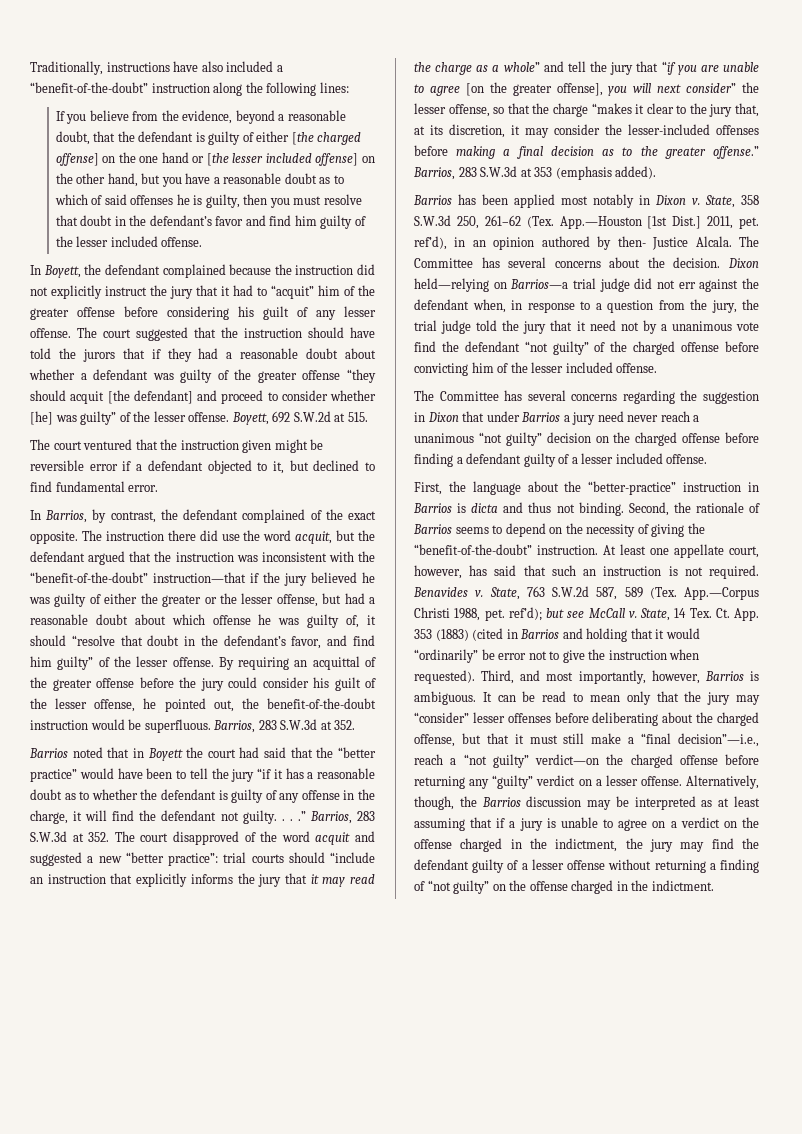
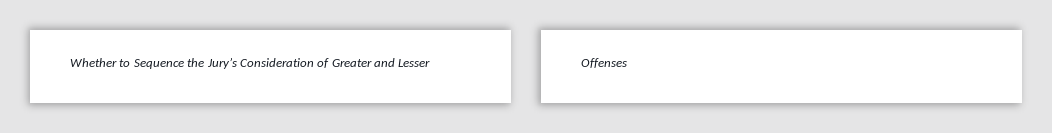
[30,61,283,75] [30,82,349,96] [55,110,346,124] [55,131,362,145] [55,152,375,166] [55,173,344,187] [54,194,362,208] [55,215,366,229] [55,236,203,247] [30,264,375,278] [30,285,375,299] [30,306,376,320] [30,327,375,341] [30,348,376,362] [29,369,377,383] [30,390,376,404] [30,411,368,425] [30,439,324,453] [30,460,375,474] [30,481,159,492] [30,509,376,523] [30,530,375,544] [30,551,375,565] [30,572,375,586] [29,593,376,607] [30,614,377,628] [30,635,375,649] [30,656,377,670] [30,677,376,691] [30,698,376,712] [30,719,356,733] [29,747,376,761] [30,768,375,782] [30,789,375,803] [30,810,375,824] [30,831,375,845] [30,852,375,866] [30,873,375,887] [414,61,759,75] [414,82,759,96] [414,103,759,117] [414,124,759,138] [414,145,759,159] [413,166,657,180] [413,194,759,208] [414,215,759,229] [414,236,759,250] [414,257,759,268] [414,278,759,292] [414,299,759,313] [414,320,759,334] [414,341,759,355] [414,362,658,376] [414,390,759,404] [414,411,700,425] [414,432,759,446] [414,453,708,467] [414,481,759,495] [413,502,760,516] [413,523,705,537] [414,544,759,558] [414,565,759,579] [413,586,759,600] [414,607,759,621] [414,628,700,642] [414,649,700,663] [414,670,759,684] [414,691,760,705] [414,712,759,726] [414,733,759,747] [414,754,759,768] [414,775,759,789] [414,796,760,810] [414,817,759,831] [414,838,759,852] [414,859,759,873] [414,880,714,894] Traditionally, instructions have also included a “benefit-of-the-doubt” instruction along the following lines: // If you believe from the evidence, beyond a reasonable doubt, that the defendant is guilty of either [the charged offense] on the one hand or [the lesser included offense] on the other hand, but you have a reasonable doubt as to which of said offenses he is guilty, then you must resolve that doubt in the defendant’s favor and find him guilty of the lesser included offense. // In Boyett, the defendant complained because the instruction did not explicitly instruct the jury that it had to “acquit” him of the greater offense before considering his guilt of any lesser offense. The court suggested that the instruction should have told the jurors that if they had a reasonable doubt about whether a defendant was guilty of the greater offense “they should acquit [the defendant] and proceed to consider whether [he] was guilty” of the lesser offense. Boyett, 692 S.W.2d at 515. // The court ventured that the instruction given might be reversible error if a defendant objected to it, but declined to find fundamental error. // In Barrios, by contrast, the defendant complained of the exact opposite. The instruction there did use the word acquit, but the defendant argued that the instruction was inconsistent with the “benefit-of-the-doubt” instruction—that if the jury believed he was guilty of either the greater or the lesser offense, but had a reasonable doubt about which offense he was guilty of, it should “resolve that doubt in the defendant’s favor, and find him guilty” of the lesser offense. By requiring an acquittal of the greater offense before the jury could consider his guilt of the lesser offense, he pointed out, the benefit-of-the-doubt instruction would be superfluous. Barrios, 283 S.W.3d at 352. // Barrios noted that in Boyett the court had said that the “better practice” would have been to tell the jury “if it has a reasonable doubt as to whether the defendant is guilty of any offense in the charge, it will find the defendant not guilty. . . .” Barrios, 283 S.W.3d at 352. The court disapproved of the word acquit and suggested a new “better practice”: trial courts should “include an instruction that explicitly informs the jury that it may read the charge as a whole” and tell the jury that “if you are unable to agree [on the greater offense], you will next consider” the lesser offense, so that the charge “makes it clear to the jury that, at its discretion, it may consider the lesser-included offenses before making a final decision as to the greater offense.” Barrios, 283 S.W.3d at 353 (emphasis added). // Barrios has been applied most notably in Dixon v. State, 358 S.W.3d 250, 261–62 (Tex. App.—Houston [1st Dist.] 2011, pet. ref’d), in an opinion authored by then- Justice Alcala. The Committee has several concerns about the decision. Dixon held—relying on Barrios—a trial judge did not err against the defendant when, in response to a question from the jury, the trial judge told the jury that it need not by a unanimous vote find the defendant “not guilty” of the charged offense before convicting him of the lesser included offense. // The Committee has several concerns regarding the suggestion in Dixon that under Barrios a jury need never reach a unanimous “not guilty” decision on the charged offense before finding a defendant guilty of a lesser included offense. // First, the language about the “better-practice” instruction in Barrios is dicta and thus not binding. Second, the rationale of Barrios seems to depend on the necessity of giving the “benefit-of-the-doubt” instruction. At least one appellate court, however, has said that such an instruction is not required. Benavides v. State, 763 S.W.2d 587, 589 (Tex. App.—Corpus Christi 1988, pet. ref’d); but see McCall v. State, 14 Tex. Ct. App. 353 (1883) (cited in Barrios and holding that it would “ordinarily” be error not to give the instruction when requested). Third, and most importantly, however, Barrios is ambiguous. It can be read to mean only that the jury may “consider” lesser offenses before deliberating about the charged offense, but that it must still make a “final decision”—i.e., reach a “not guilty” verdict—on the charged offense before returning any “guilty” verdict on a lesser offense. Alternatively, though, the Barrios discussion may be interpreted as at least assuming that if a jury is unable to agree on a verdict on the offense charged in the indictment, the jury may find the defendant guilty of a lesser offense without returning a finding of “not guilty” on the offense charged in the indictment. -> [70,57,627,69] Whether to Sequence the Jury’s Consideration of Greater and Lesser Offenses

